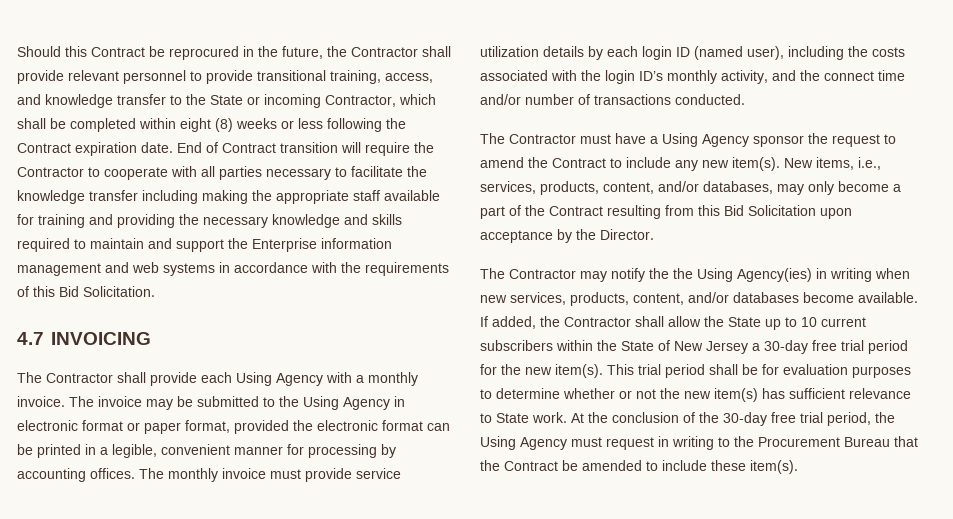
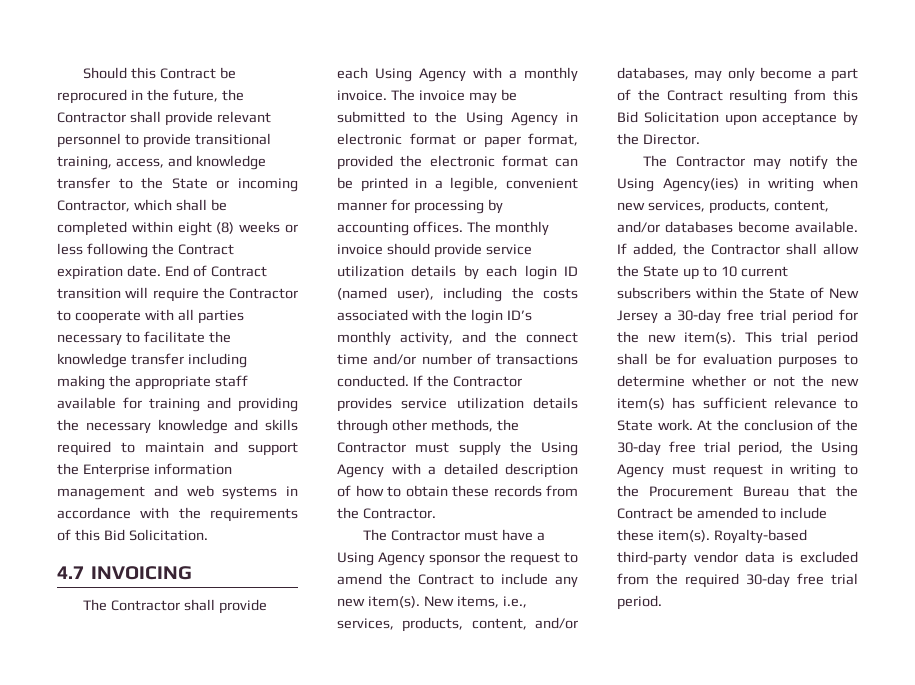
[270,469,301,479] must -> [386,243,430,255] should
(745, 99) none -> [412,375,522,387] [337,397,578,412] [337,419,519,434] [337,441,578,456] [337,463,578,478] [337,485,578,497] [337,507,436,519] If the Contractor provides service utilization details through other methods, the Contractor must supply the Using Agency with a detailed description of how to obtain these records from the Contractor.
[673,268,693,279] the -> (858, 161) none
(798, 467) none -> [713,529,807,544] [617,551,858,566] [617,573,858,588] [617,595,662,610] Royalty-based third-party vendor data is excluded from the required 30-day free trial period.

